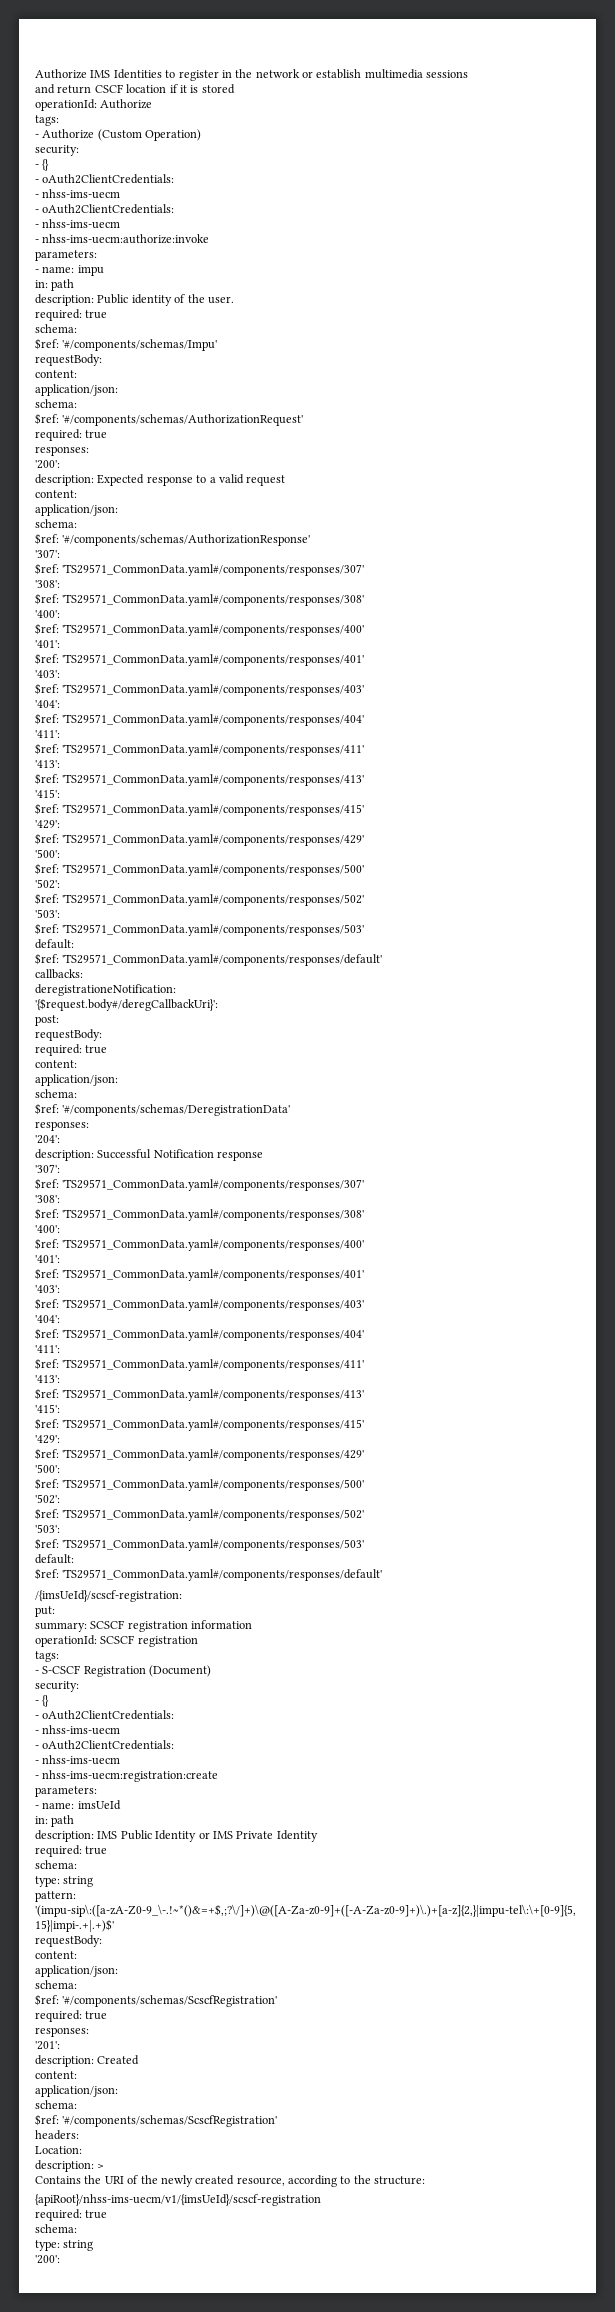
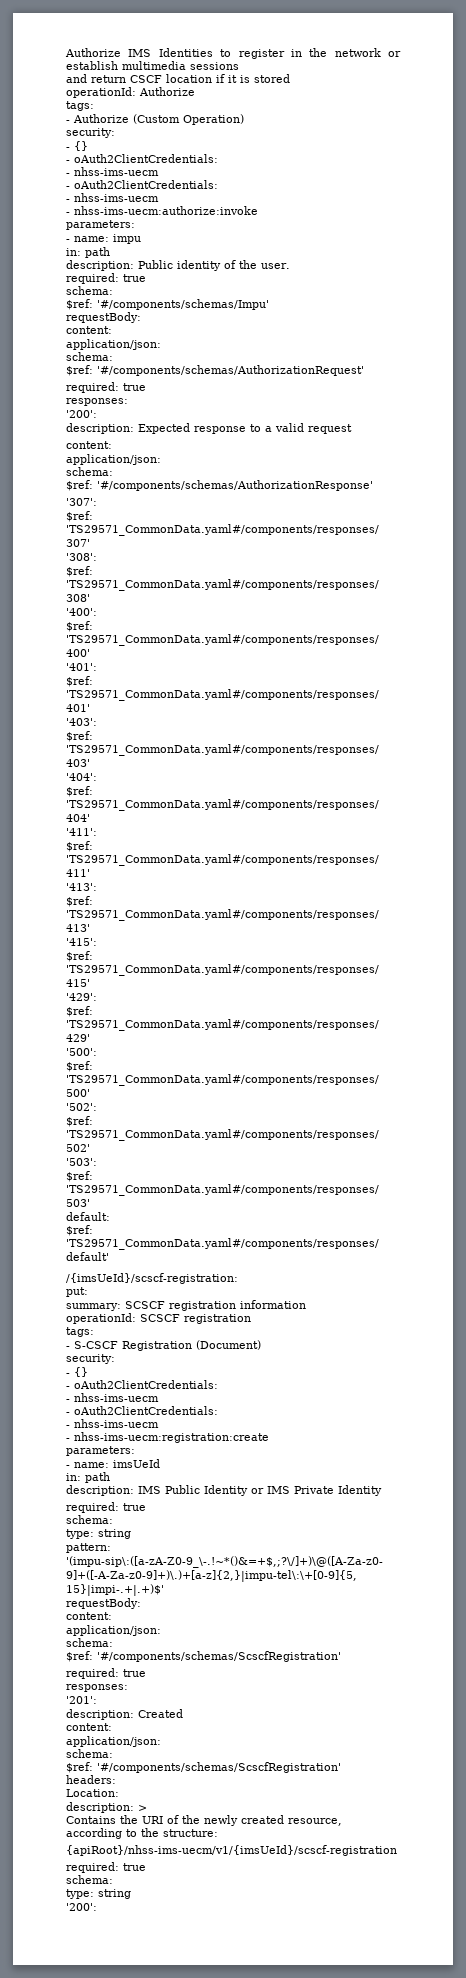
[35,969,83,979] [35,984,176,996] [35,998,218,1011] [35,1015,59,1026] [35,1029,102,1041] [35,1044,108,1056] [35,1060,77,1068] [35,1074,118,1086] [35,1089,77,1098] [35,1103,291,1116] [35,1121,89,1131] [35,1135,60,1144] [35,1149,264,1161] [35,1164,60,1173] [35,1178,365,1191] [35,1195,60,1203] [35,1208,365,1221] [35,1225,60,1233] [35,1238,365,1251] [35,1255,60,1263] [35,1268,365,1281] [35,1285,60,1293] [35,1298,365,1311] [35,1315,60,1323] [35,1328,365,1341] [35,1345,60,1353] [35,1358,365,1371] [35,1375,60,1383] [35,1388,365,1401] [35,1404,60,1413] [35,1418,365,1431] [35,1435,60,1444] [35,1448,365,1461] [35,1464,60,1473] [35,1478,365,1491] [35,1494,60,1504] [35,1508,365,1521] [35,1524,60,1533] [35,1538,365,1551] [35,1554,74,1564] [35,1568,383,1581] // callbacks: // deregistrationeNotification: // '{$request.body#/deregCallbackUri}': // post: // requestBody: // required: true // content: // application/json: // schema: // $ref: '#/components/schemas/DeregistrationData' // responses: // '204': // description: Successful Notification response // '307': // $ref: 'TS29571_CommonData.yaml#/components/responses/307' // '308': // $ref: 'TS29571_CommonData.yaml#/components/responses/308' // '400': // $ref: 'TS29571_CommonData.yaml#/components/responses/400' // '401': // $ref: 'TS29571_CommonData.yaml#/components/responses/401' // '403': // $ref: 'TS29571_CommonData.yaml#/components/responses/403' // '404': // $ref: 'TS29571_CommonData.yaml#/components/responses/404' // '411': // $ref: 'TS29571_CommonData.yaml#/components/responses/411' // '413': // $ref: 'TS29571_CommonData.yaml#/components/responses/413' // '415': // $ref: 'TS29571_CommonData.yaml#/components/responses/415' // '429': // $ref: 'TS29571_CommonData.yaml#/components/responses/429' // '500': // $ref: 'TS29571_CommonData.yaml#/components/responses/500' // '502': // $ref: 'TS29571_CommonData.yaml#/components/responses/502' // '503': // $ref: 'TS29571_CommonData.yaml#/components/responses/503' // default: // $ref: 'TS29571_CommonData.yaml#/components/responses/default' -> (109, 1256) none

